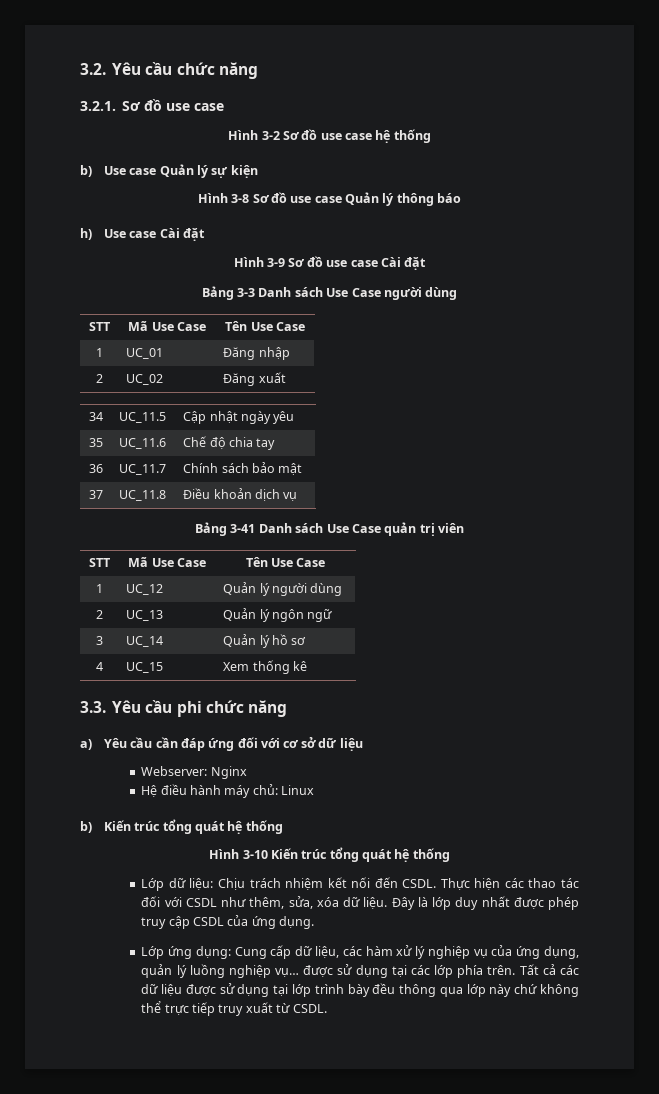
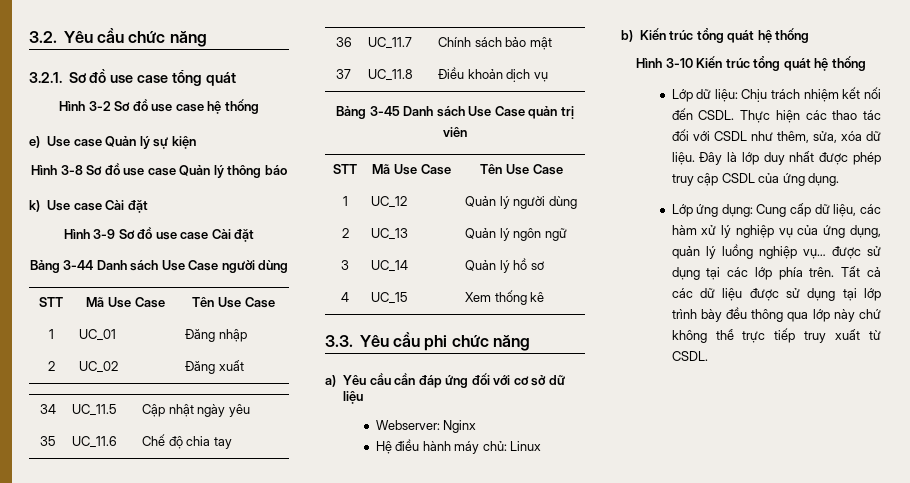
(225, 107) none -> [172,70,237,86] tổng quát
[80,165,92,177] b) -> [29,136,40,148] e)
[80,228,92,240] h) -> [29,200,40,212] k)
[237,288,256,297] 3-3 -> [63,260,94,270] 3-44
[230,524,256,533] 3-41 -> [369,106,400,116] 3-45

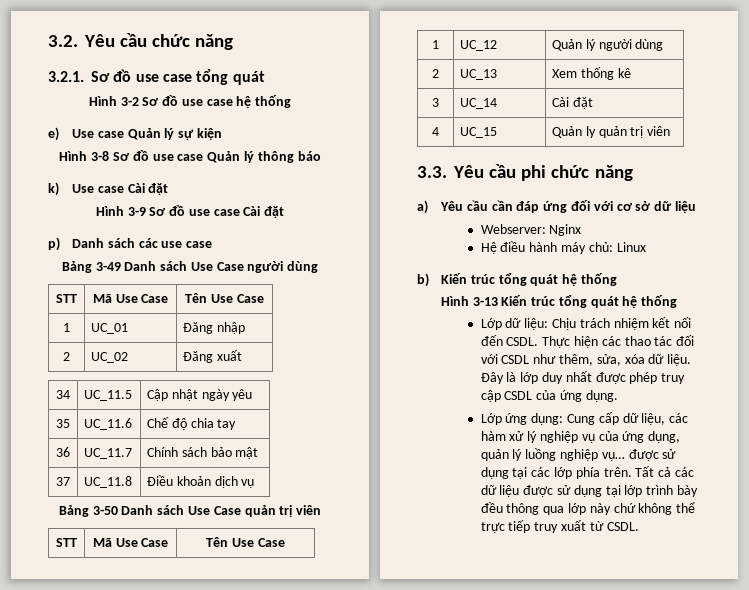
[29,260,94,273] // Bảng 3-44 -> [48,237,213,251] [61,261,121,273] // p) Danh sách các use case // Bảng 3-49
[369,106,400,116] 3-45 -> [92,506,118,515] 3-50
[465,228,567,241] [341,260,349,270] [371,260,409,272] [465,258,544,273] [341,292,349,302] [371,292,409,304] [465,290,545,305] Quản lý ngôn ngữ // 3 | UC_14 | Quản lý hồ sơ // 4 | UC_15 | Xem thống kê -> [552,67,631,80] [432,98,439,107] [460,98,498,109] [552,97,593,109] [432,127,439,136] [460,127,498,138] [552,126,671,138] Xem thống kê // 3 | UC_14 | Cài đặt // 4 | UC_15 | Quản ly quản trị viên
[665,58,693,68] 3-10 -> [472,297,498,306] 3-13

